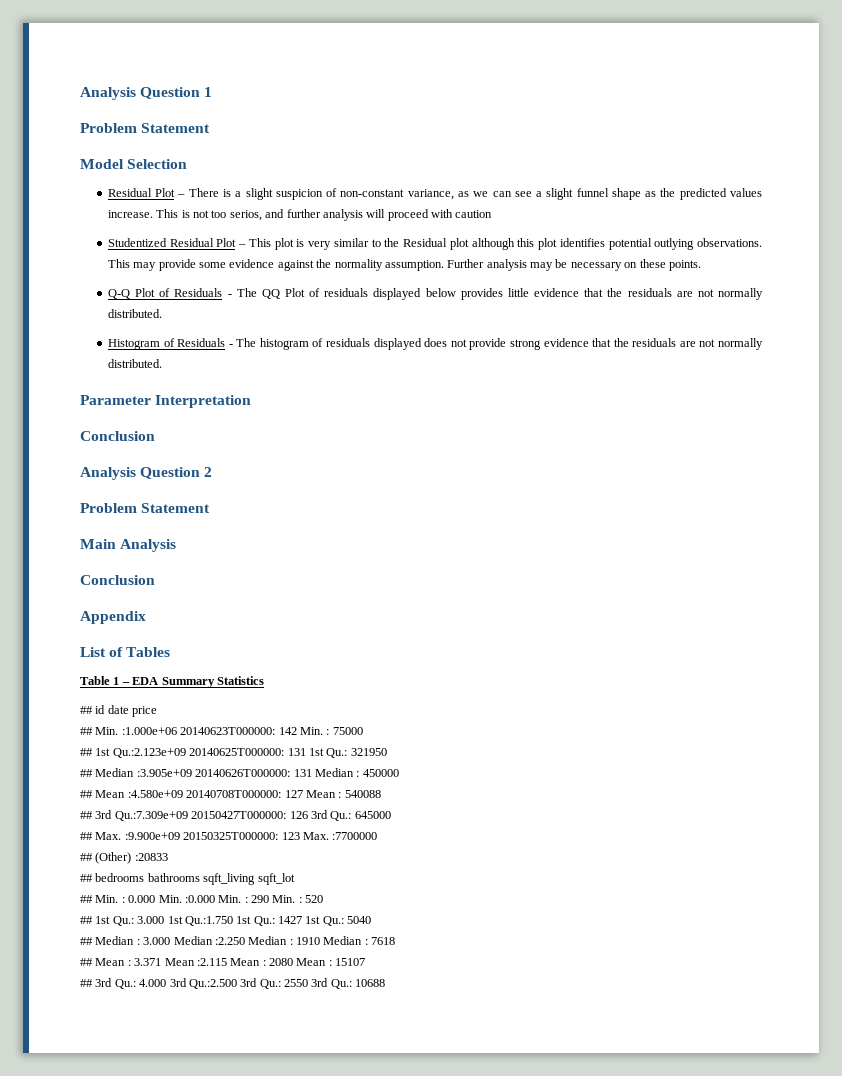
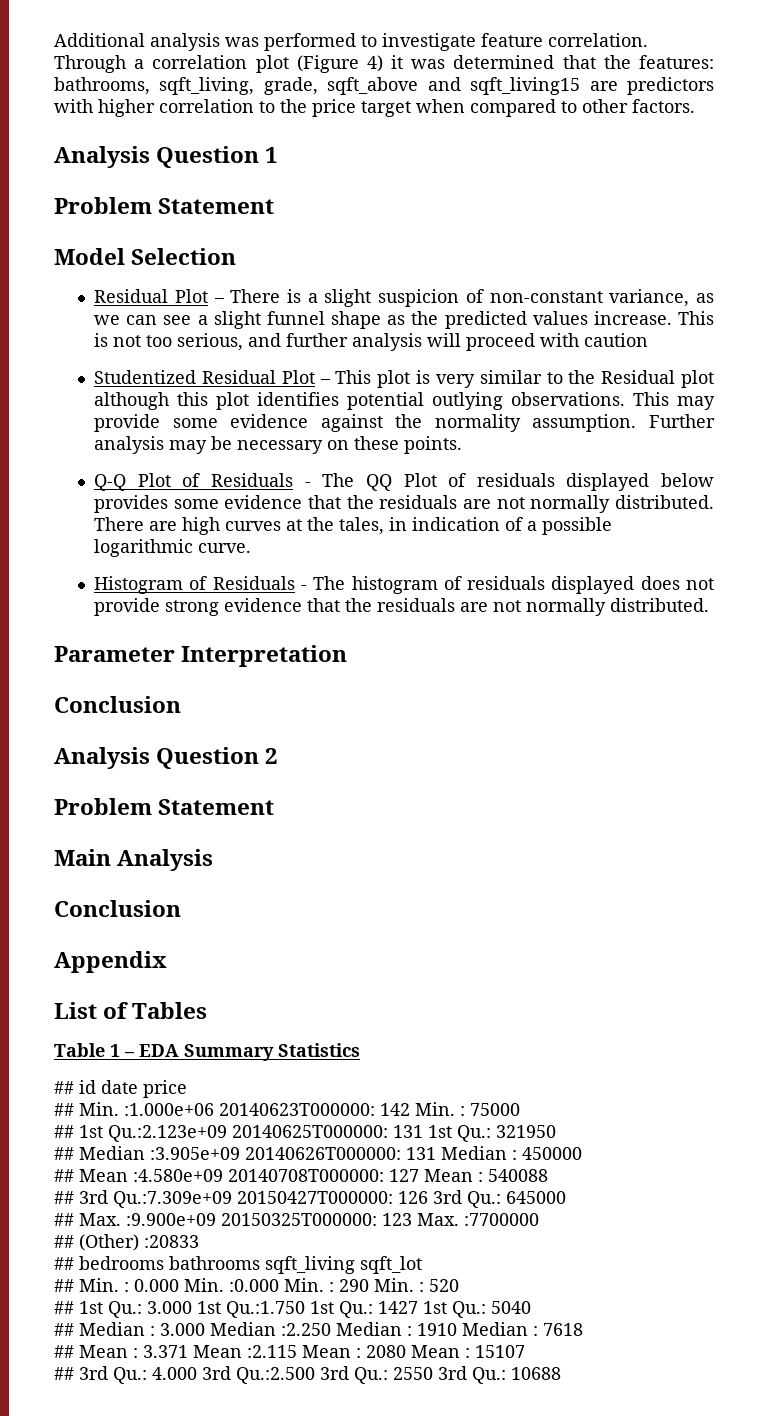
(80, 93) none -> [54,33,648,51] [54,55,714,73] [54,77,715,95] [54,99,695,117] Additional analysis was performed to investigate feature correlation. Through a correlation plot (Figure 4) it was determined that the features: bathrooms, sqft_living, grade, sqft_above and sqft_living15 are predictors with higher correlation to the price target when compared to other factors. //
[229,210,262,221] serios, -> [177,333,244,351] serious,
[507,288,763,300] [107,309,162,318] little evidence that the residuals are not normally distributed. -> [173,495,714,513] [94,517,613,535] [94,539,252,557] some evidence that the residuals are not normally distributed. There are high curves at the tales, in indication of a possible logarithmic curve.

